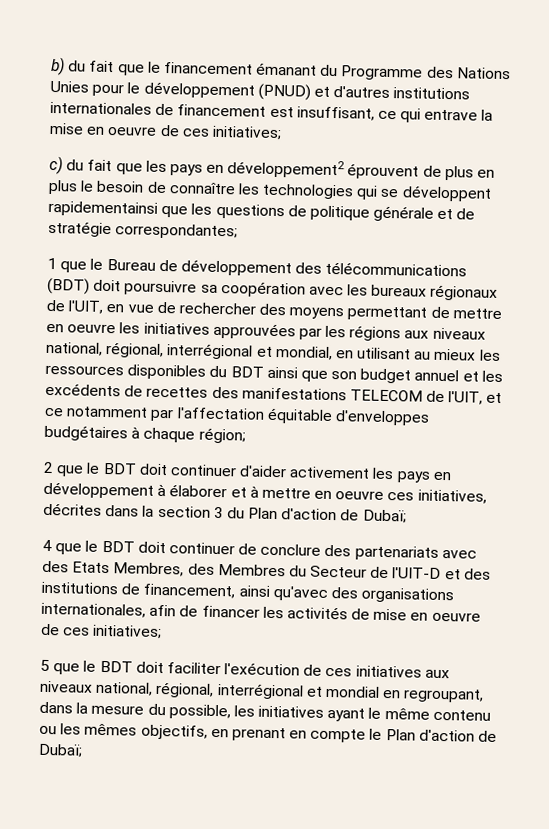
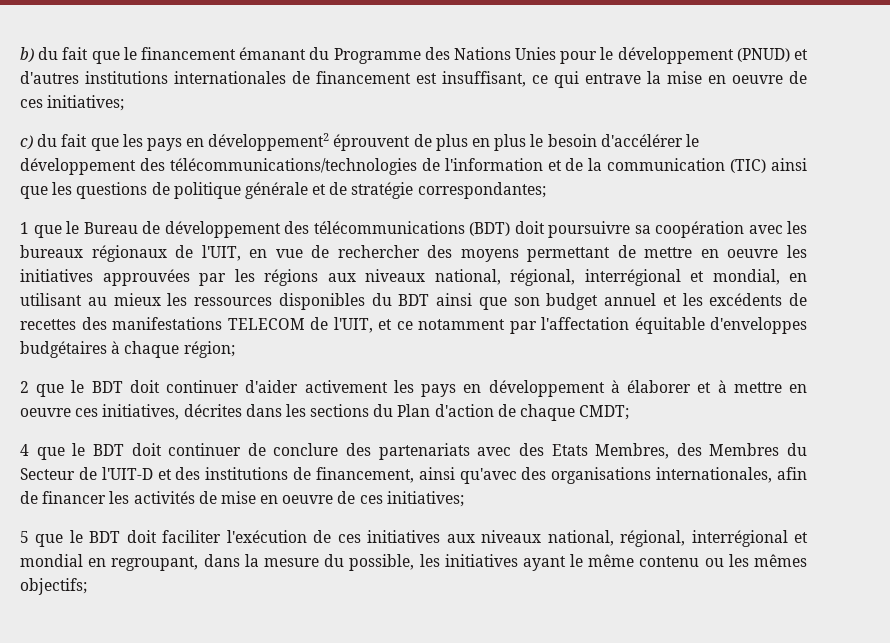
[146,181,492,202] [48,200,158,217] de connaître les technologies qui se développent rapidementainsi -> [600,134,699,147] [20,158,807,175] d'accélérer le développement des télécommunications/technologies de l'information et de la communication (TIC) ainsi
[142,505,224,519] la section 3 -> [285,404,370,417] les sections
[362,509,407,524] Dubaï; -> [520,404,630,421] chaque CMDT;
[140,724,498,743] [38,743,83,758] objectifs, en prenant en compte le Plan d'action de Dubaï; -> [20,578,87,595] objectifs;

